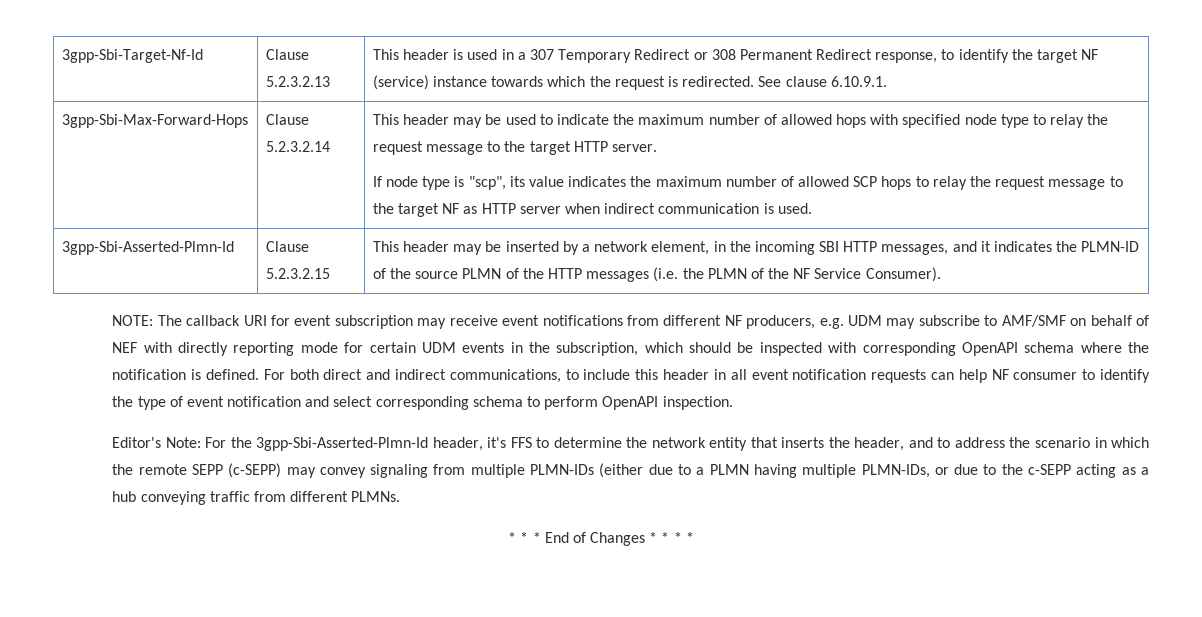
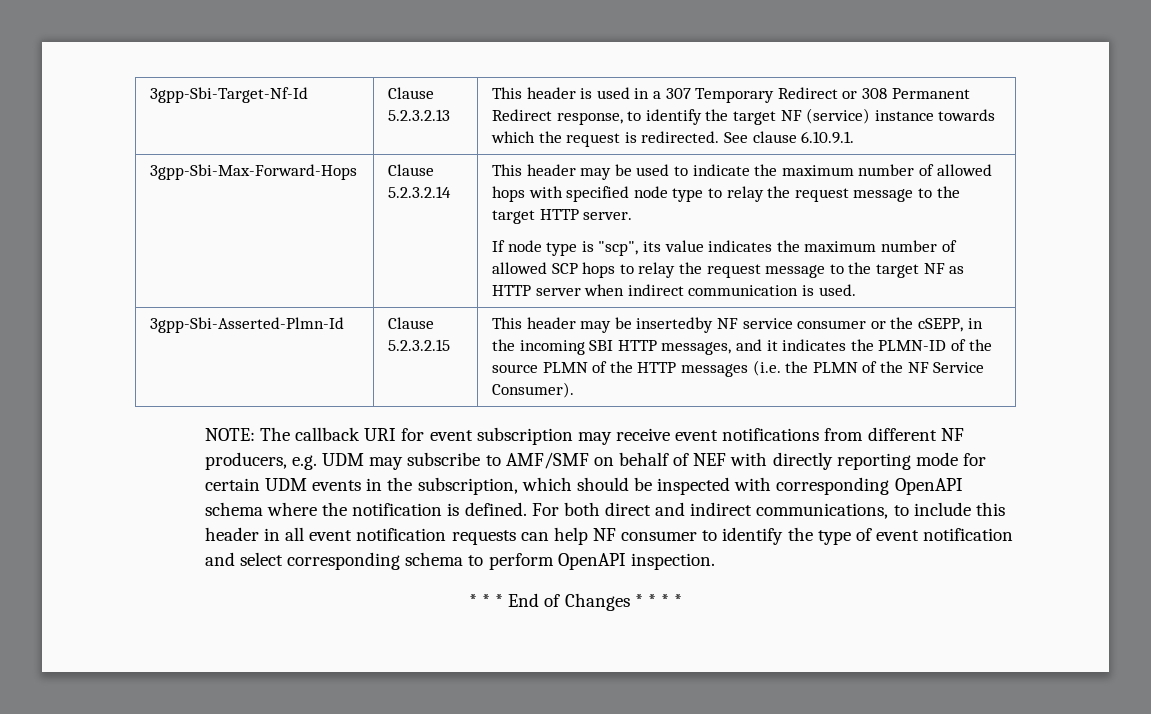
[505,241,710,255] inserted by a network element, -> [636,317,963,333] insertedby NF service consumer or the cSEPP,
[112,437,1149,451] [112,463,1150,478] [112,491,401,505] // Editor's Note: For the 3gpp-Sbi-Asserted-Plmn-Id header, it's FFS to determine the network entity that inserts the header, and to address the scenario in which the remote SEPP (c-SEPP) may convey signaling from multiple PLMN-IDs (either due to a PLMN having multiple PLMN-IDs, or due to the c-SEPP acting as a hub conveying traffic from different PLMNs. -> (715, 561) none

